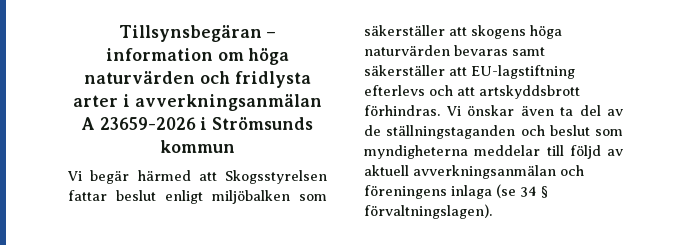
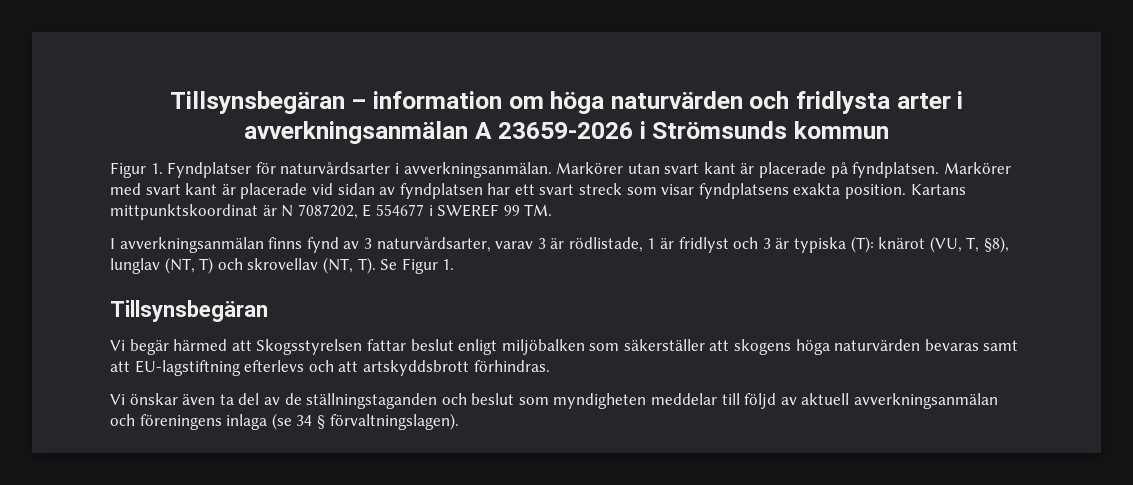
(235, 146) none -> [110,162,1011,178] [110,183,966,199] [110,204,553,220] [110,236,1009,253] [110,257,455,274] [110,300,268,322] // Figur 1. Fyndplatser för naturvårdsarter i avverkningsanmälan. Markörer utan svart kant är placerade på fyndplatsen. Markörer med svart kant är placerade vid sidan av fyndplatsen har ett svart streck som visar fyndplatsens exakta position. Kartans mittpunktskoordinat är N 7087202, E 554677 i SWEREF 99 TM. // I avverkningsanmälan finns fynd av 3 naturvårdsarter, varav 3 är rödlistade, 1 är fridlyst och 3 är typiska (T): knärot (VU, T, §8), lunglav (NT, T) och skrovellav (NT, T). Se Figur 1. // Tillsynsbegäran
[364,65,445,76] säkerställer -> (1019, 345) none
(440, 110) none -> (550, 366) //
[364,145,468,159] myndigheterna -> [553,393,647,409] myndigheten

